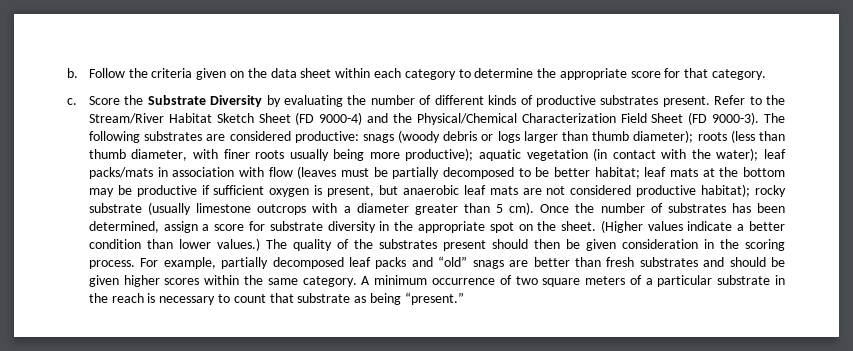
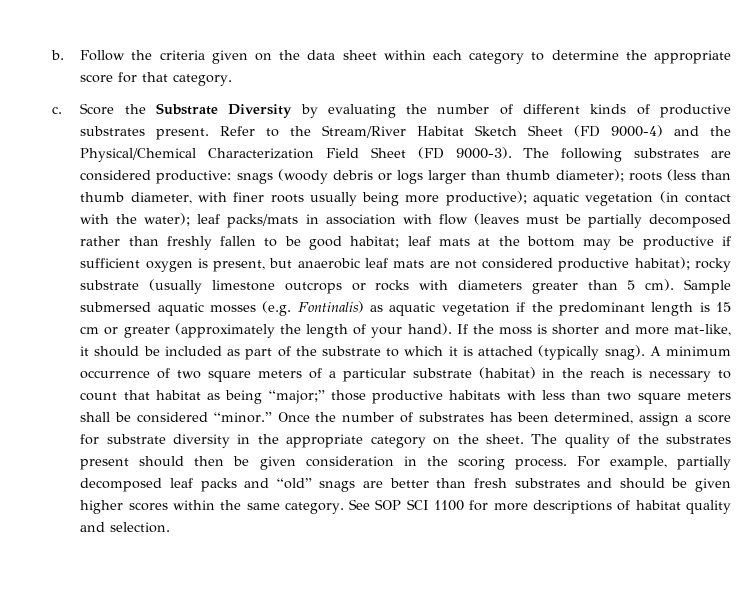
(514, 173) none -> [80,236,257,250] rather than freshly fallen
[553,167,590,177] better -> [309,236,343,250] good
[312,202,535,215] with a diameter greater than 5 cm). -> [351,279,731,294] [80,301,731,316] [80,323,732,338] [80,345,732,360] [80,367,732,382] [80,390,732,404] [80,412,272,423] or rocks with diameters greater than 5 cm). Sample submersed aquatic mosses (e.g. Fontinalis) as aquatic vegetation if the predominant length is 15 cm or greater (approximately the length of your hand). If the moss is shorter and more mat-like, it should be included as part of the substrate to which it is attached (typically snag). A minimum occurrence of two square meters of a particular substrate (habitat) in the reach is necessary to count that habitat as being “major;” those productive habitats with less than two square meters shall be considered “minor.”
[489,222,514,233] spot -> [370,436,426,448] category
[600,220,785,233] [88,238,260,251] (Higher values indicate a better condition than lower values.) -> (524, 439) none
[361,275,785,287] [88,292,464,305] A minimum occurrence of two square meters of a particular substrate in the reach is necessary to count that substrate as being “present.” -> [349,499,731,514] [80,522,171,533] See SOP SCI 1100 for more descriptions of habitat quality and selection.

